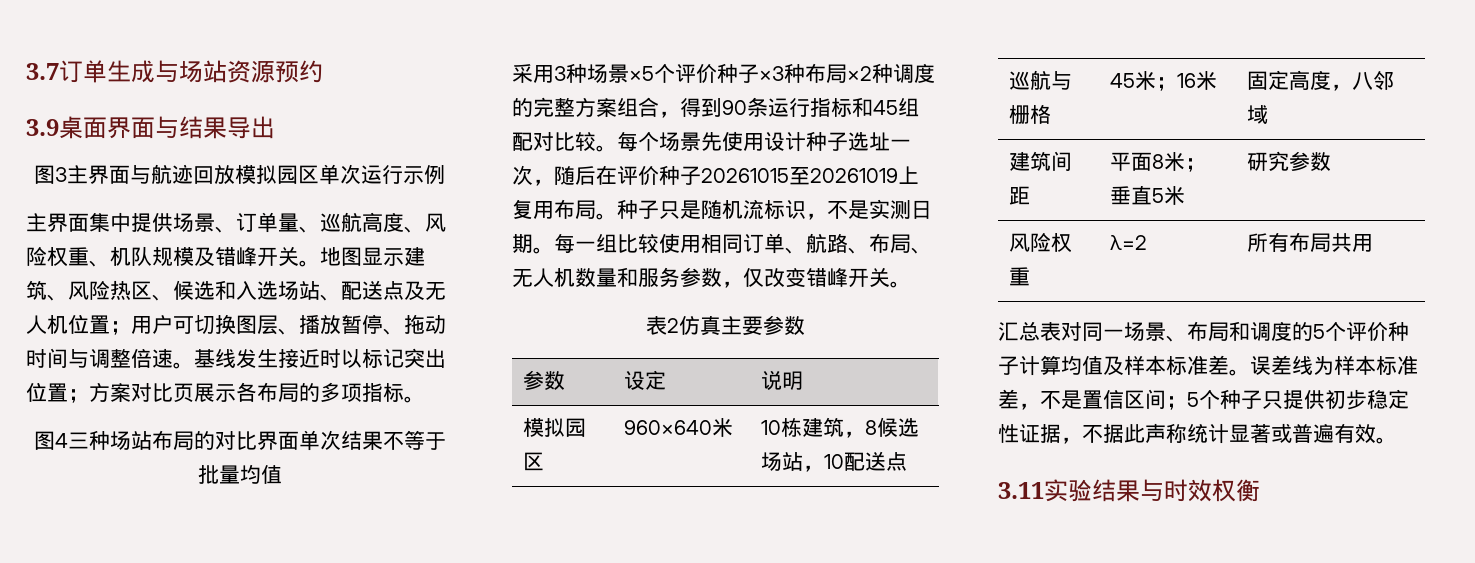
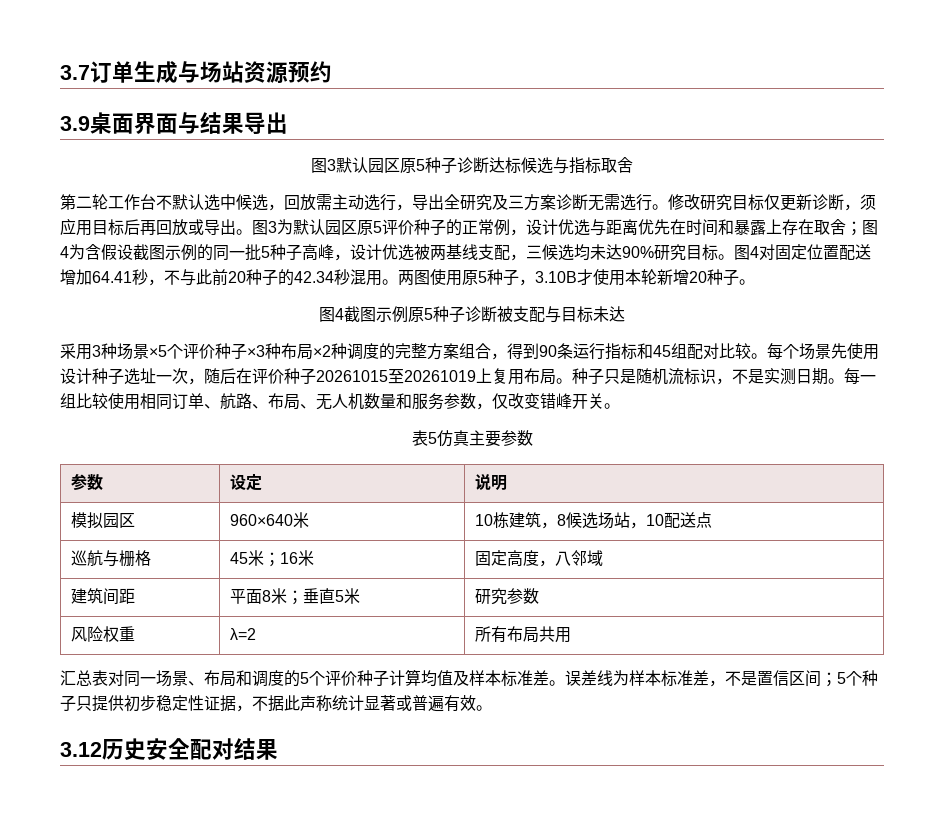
[67,164,445,185] [26,212,446,233] [26,246,425,267] [26,280,446,301] [26,314,446,335] [26,348,446,369] [26,382,425,403] [33,430,446,451] [197,464,282,484] 主界面与航迹回放模拟园区单次运行示例 // 主界面集中提供场景、订单量、巡航高度、风险权重、机队规模及错峰开关。地图显示建筑、风险热区、候选和入选场站、配送点及无人机位置；用户可切换图层、播放暂停、拖动时间与调整倍速。基线发生接近时以标记突出位置；方案对比页展示各布局的多项指标。 // 图4三种场站布局的对比界面单次结果不等于批量均值 -> [336,157,633,174] [60,194,876,211] [60,218,878,236] [60,244,871,261] [60,269,755,286] [319,306,625,323] 默认园区原5种子诊断达标候选与指标取舍 // 第二轮工作台不默认选中候选，回放需主动选行，导出全研究及三方案诊断无需选行。修改研究目标仅更新诊断，须应用目标后再回放或导出。图3为默认园区原5评价种子的正常例，设计优选与距离优先在时间和暴露上存在取舍；图4为含假设截图示例的同一批5种子高峰，设计优选被两基线支配，三候选均未达90%研究目标。图4对固定位置配送增加64.41秒，不与此前20种子的42.34秒混用。两图使用原5种子，3.10B才使用本轮新增20种子。 // 图4截图示例原5种子诊断被支配与目标未达
[667,318,679,333] 2 -> [427,432,437,444] 5
[998,479,1260,502] 3.11实验结果与时效权衡 -> [60,738,278,760] 3.12历史安全配对结果

